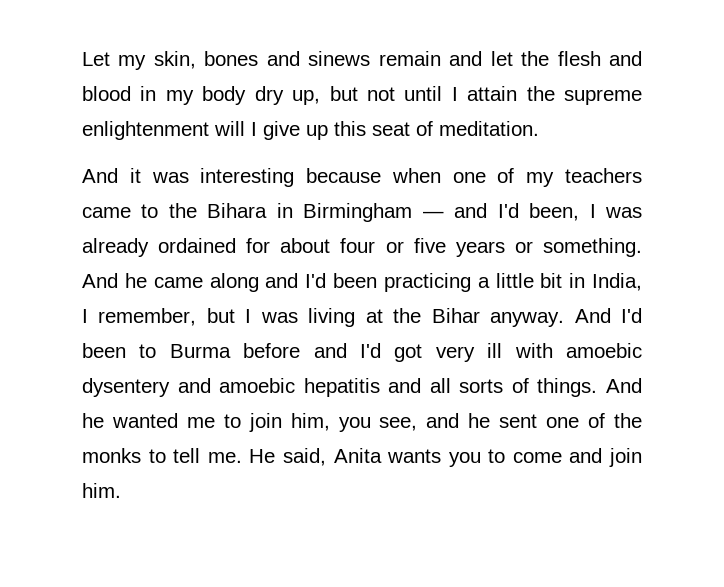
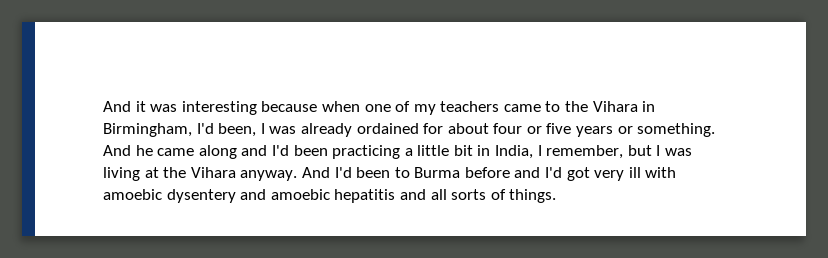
[82,51,642,70] [82,86,643,105] [82,121,539,140] Let my skin, bones and sinews remain and let the flesh and blood in my body dry up, but not until I attain the supreme enlightenment will I give up this seat of meditation. // -> (103, 106) none
[207,203,488,222] Bihara in Birmingham — and -> [592,101,656,112] [103,123,192,137] Vihara in Birmingham,
[431,308,480,323] Bihar -> [190,167,236,178] Vihara
[605,378,642,393] [82,413,642,432] [82,448,642,467] [82,483,121,498] And he wanted me to join him, you see, and he sent one of the monks to tell me. He said, Anita wants you to come and join him. -> (557, 196) none

